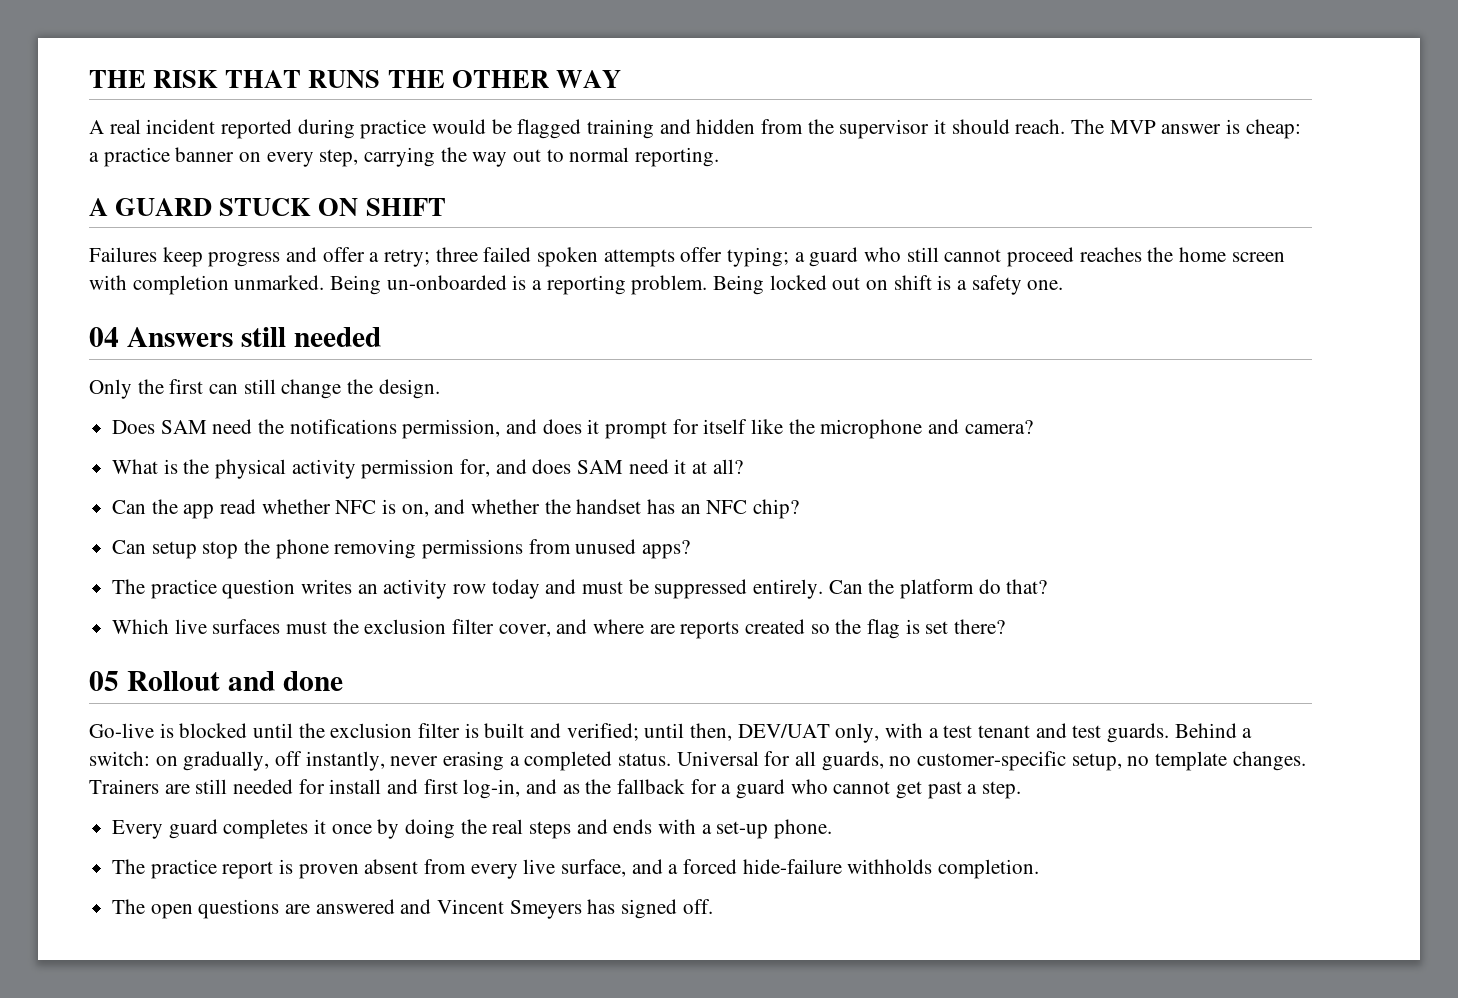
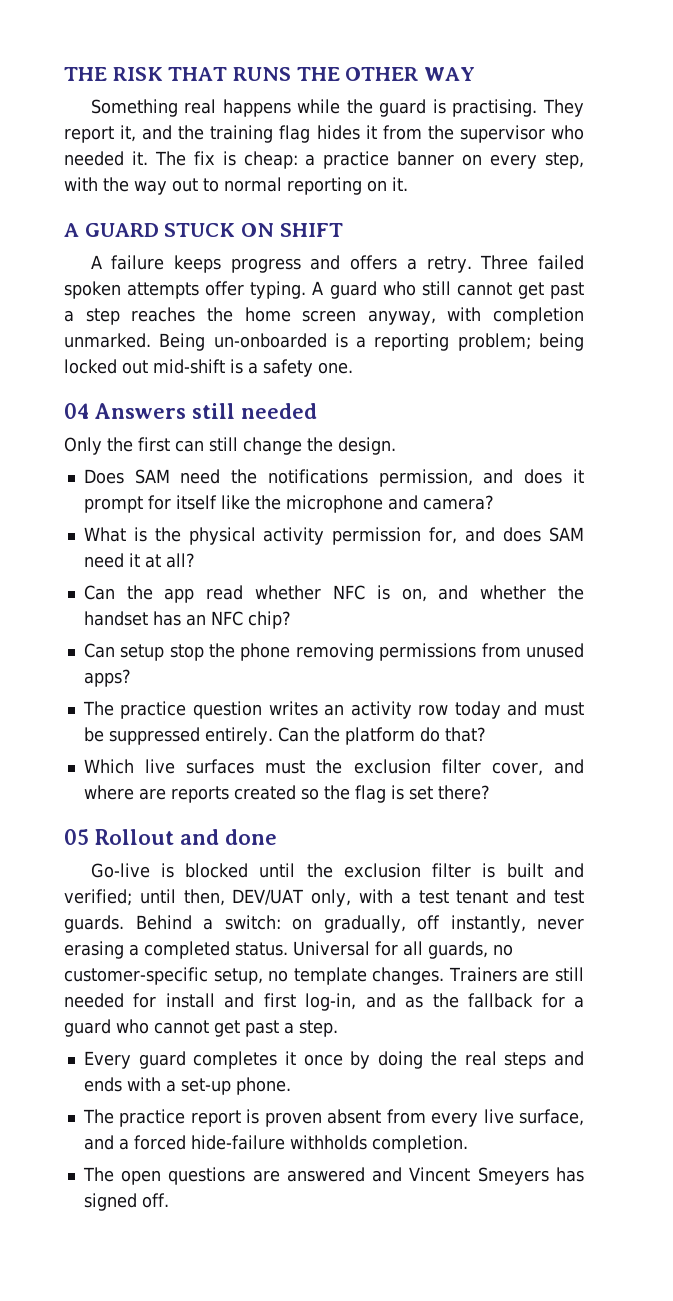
[89,119,1222,139] A real incident reported during practice would be flagged training and hidden from the supervisor it should reach. The MVP answer -> [90,99,584,117] [64,125,584,143] [64,151,215,166] Something real happens while the guard is practising. They report it, and the training flag hides it from the supervisor who needed it. The fix
[364,147,436,167] carrying -> [64,177,98,191] with
[635,147,720,167] reporting. -> [287,177,408,195] reporting on it.
[89,247,478,267] Failures keep progress and offer a retry; three -> [90,255,529,273] A failure keeps progress and offers a retry. Three
[727,247,805,267] typing; a -> [250,281,324,299] typing. A
[1007,247,1075,267] proceed -> [517,282,585,299] [64,308,120,325] get past a step
(1285, 257) none -> [367,310,436,325] anyway,
[631,275,932,295] problem. Being locked out on shift -> [457,333,584,351] [64,359,225,374] problem; being locked out mid-shift

